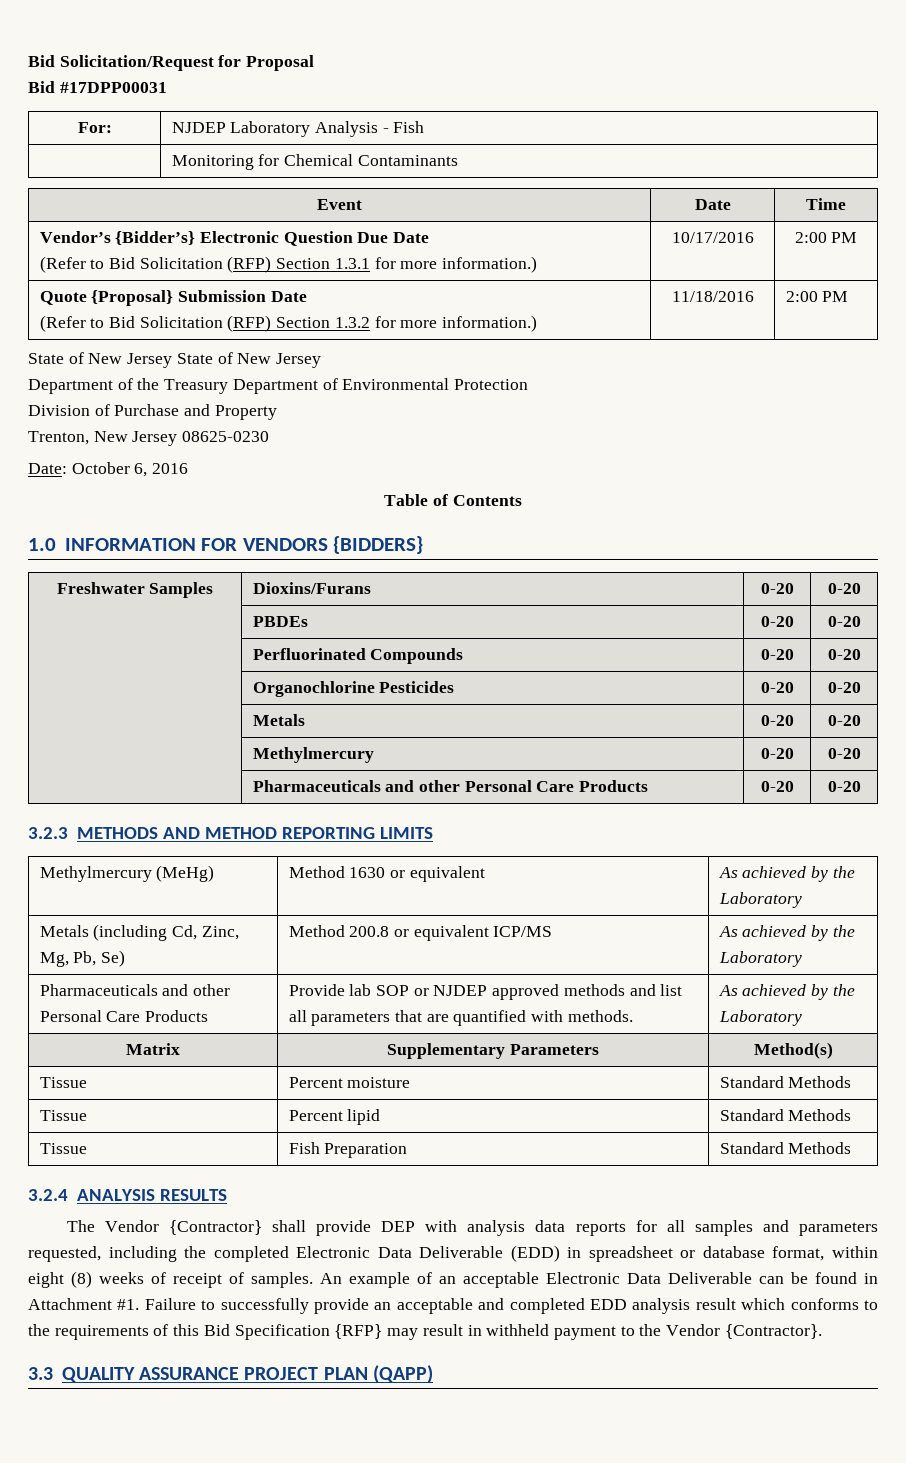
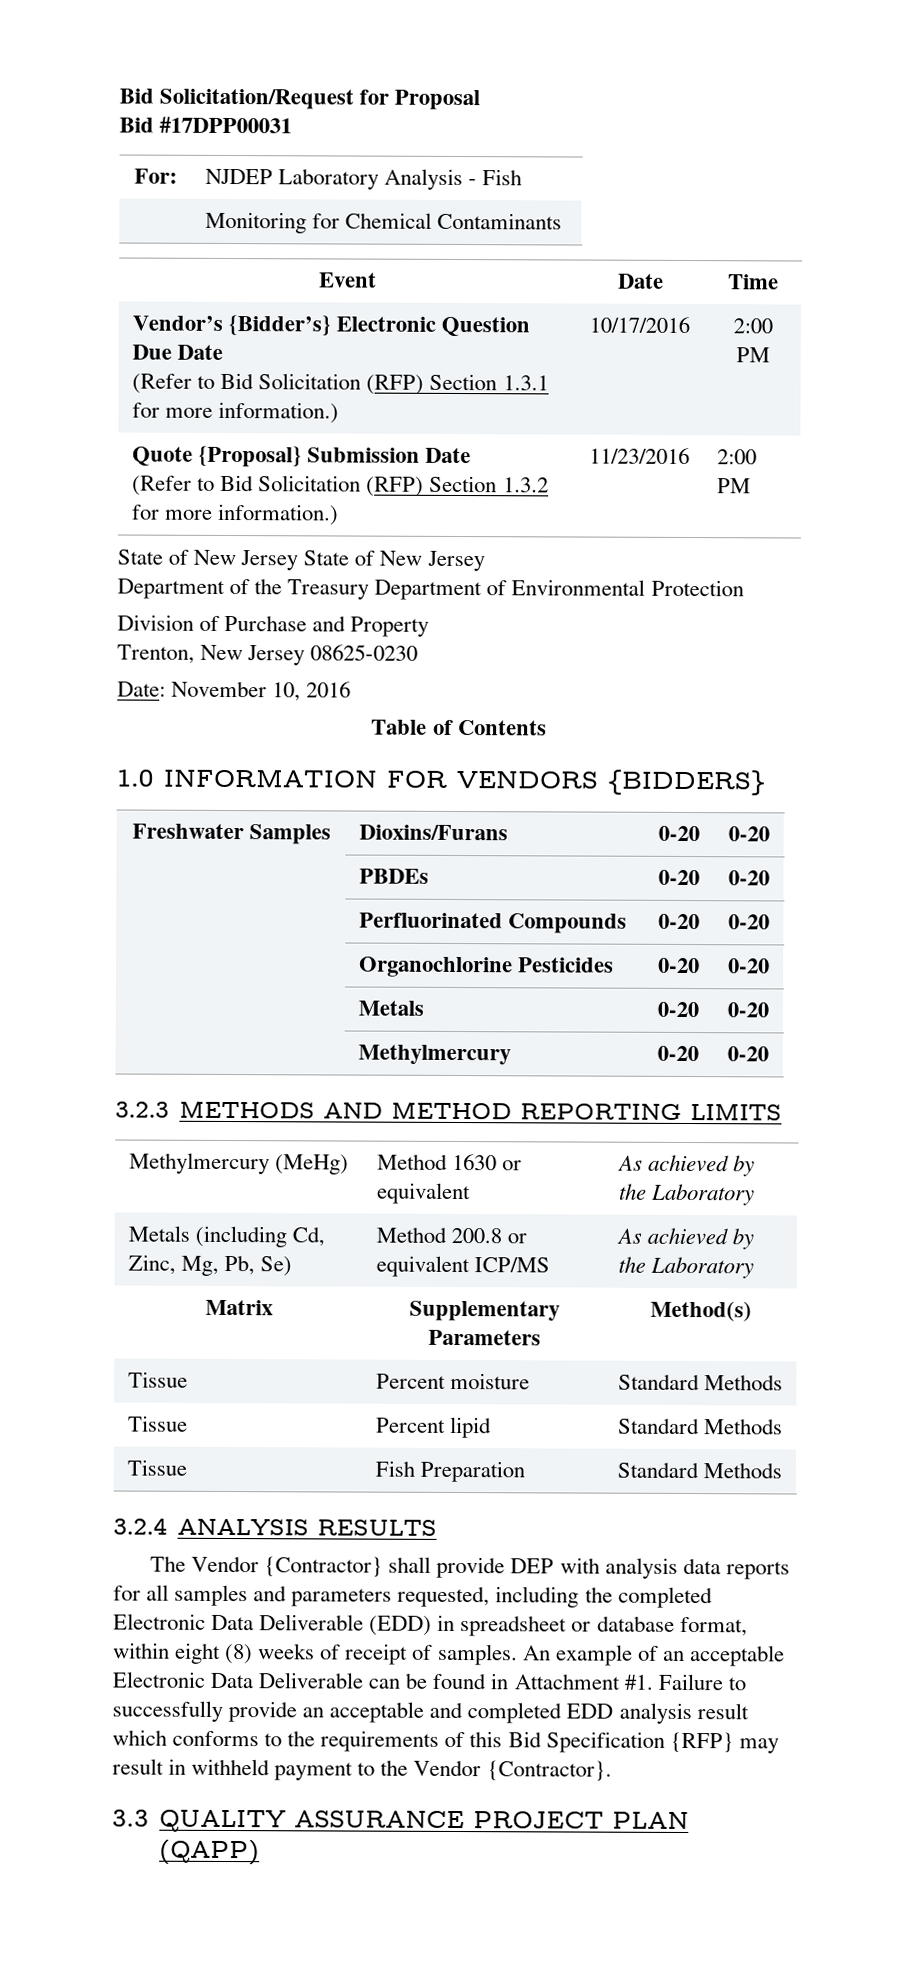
[671,291,754,302] 11/18/2016 -> [589,447,690,465] 11/23/2016
[71,462,148,477] October 6, -> [171,680,302,702] November 10,
[252,780,649,792] [760,781,794,792] [827,781,861,792] // | Pharmaceuticals and other Personal Care Products | 0-20 | 0-20 -> (769, 1054) none
[39,984,230,996] [39,1010,208,1022] [288,984,683,1000] [288,1010,633,1026] [718,984,855,1000] [718,1010,802,1026] // Pharmaceuticals and other Personal Care Products | Provide lab SOP or NJDEP approved methods and list all parameters that are quantified with methods. | As achieved by the Laboratory -> (755, 1267) none

